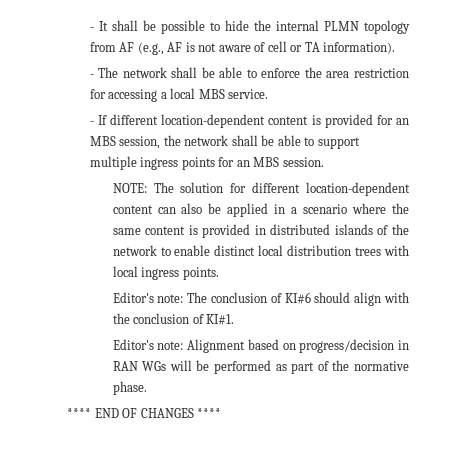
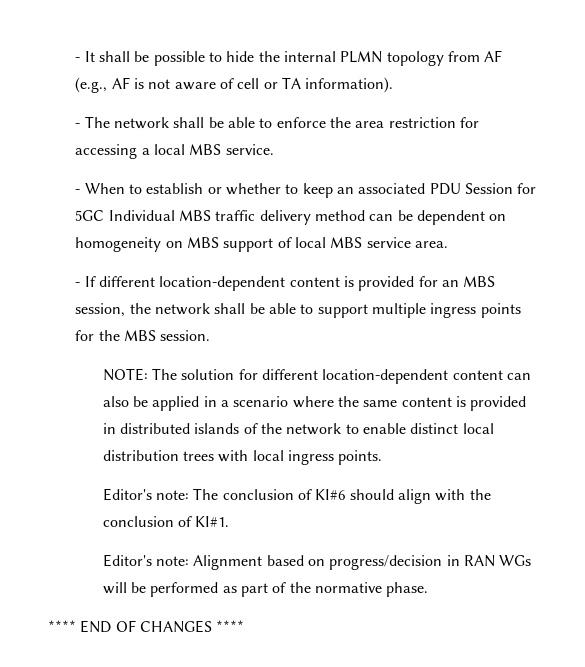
(269, 94) none -> [75,183,537,198] [75,210,507,225] [75,237,448,252] // - When to establish or whether to keep an associated PDU Session for 5GC Individual MBS traffic delivery method can be dependent on homogeneity on MBS support of local MBS service area.
[236,160,250,167] an -> [98,330,120,341] the

